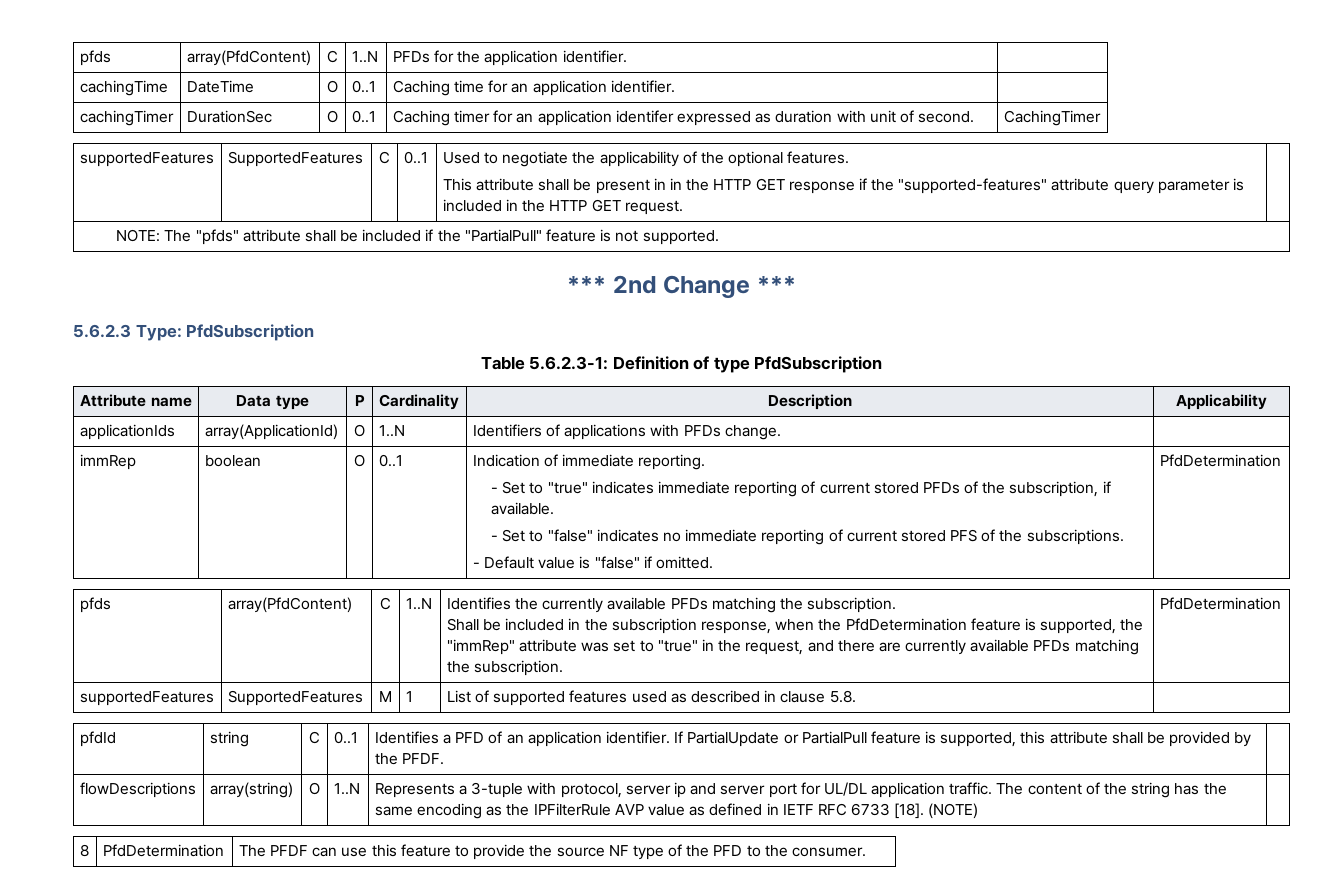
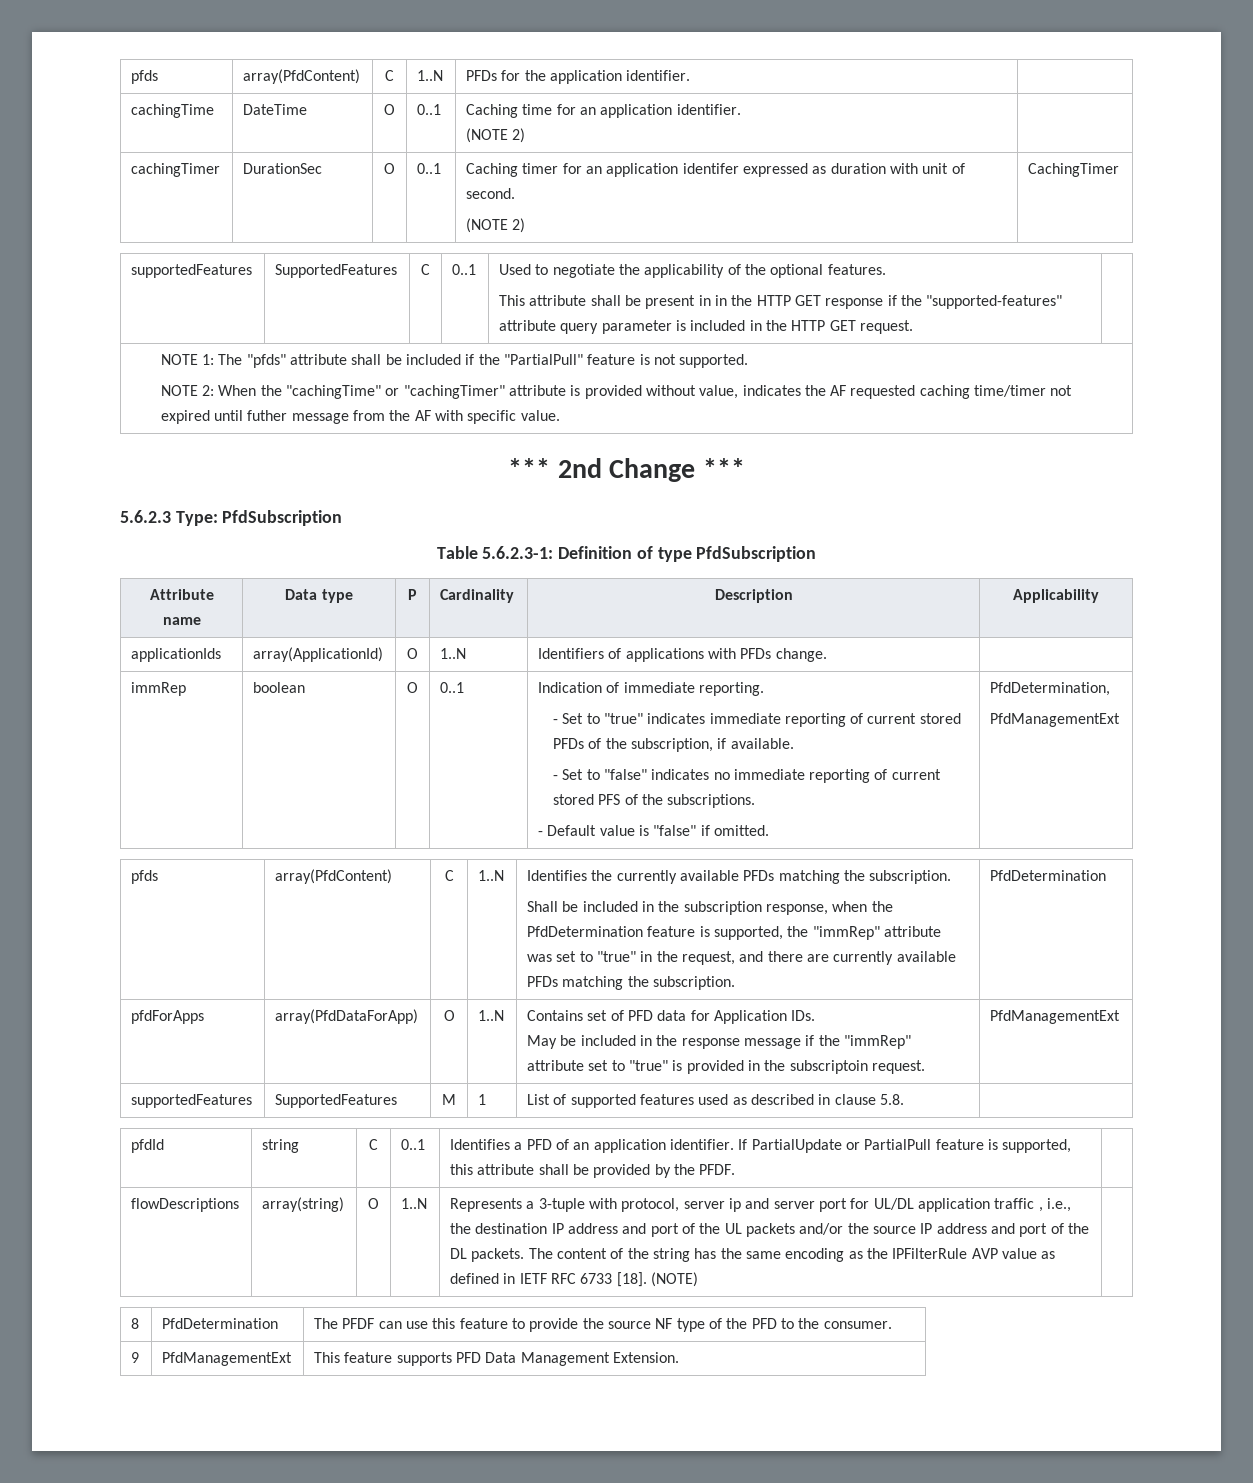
(675, 86) none -> [466,128,526,143] // (NOTE 2)
(975, 117) none -> [466,218,526,233] // (NOTE 2)
[116,229,161,242] NOTE: -> [160,354,214,365] NOTE 1:
(719, 237) none -> [160,385,1073,399] [160,410,560,424] // NOTE 2: When the "cachingTime" or "cachingTimer" attribute is provided without value, indicates the AF requested caching time/timer not expired until futher message from the AF with specific value.
[1159,454,1281,467] PfdDetermination -> [990,682,1111,696] [990,713,1121,727] PfdDetermination, // PfdManagementExt
(1281, 603) none -> [131,1010,205,1024] [275,1009,419,1024] [443,1010,455,1021] [478,1010,505,1021] [527,1010,816,1024] [527,1035,911,1049] [527,1060,925,1074] [990,1010,1121,1024] // pfdForApps | array(PfdDataForApp) | O | 1..N | Contains set of PFD data for Application IDs. // May be included in the response message if the "immRep" attribute set to "true" is provided in the subscriptoin request. | PfdManagementExt
[949,782,993,795] traffic. -> [994,1198,1071,1212] [450,1223,1089,1237] [450,1248,525,1262] traffic , i.e., the destination IP address and port of the UL packets and/or the source IP address and port of the DL packets.
(867, 852) none -> [131,1352,140,1363] [162,1352,293,1366] [314,1352,680,1366] // 9 | PfdManagementExt | This feature supports PFD Data Management Extension.

